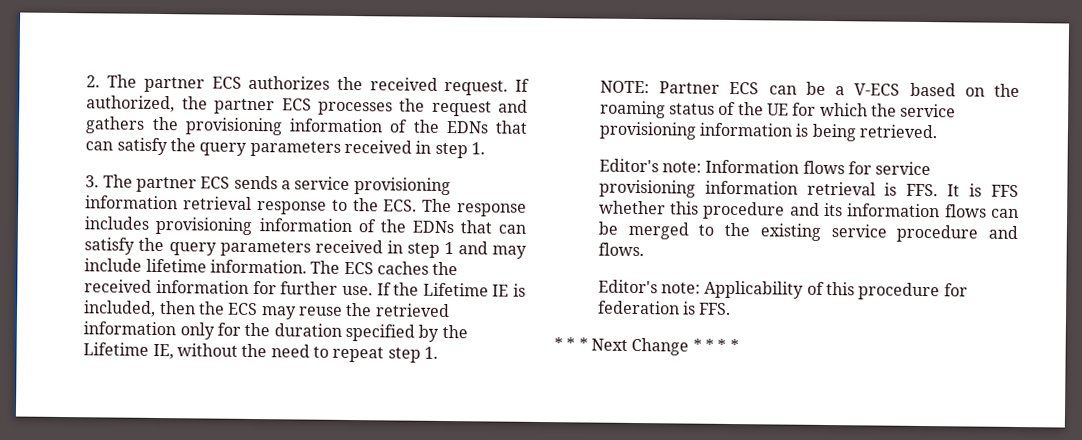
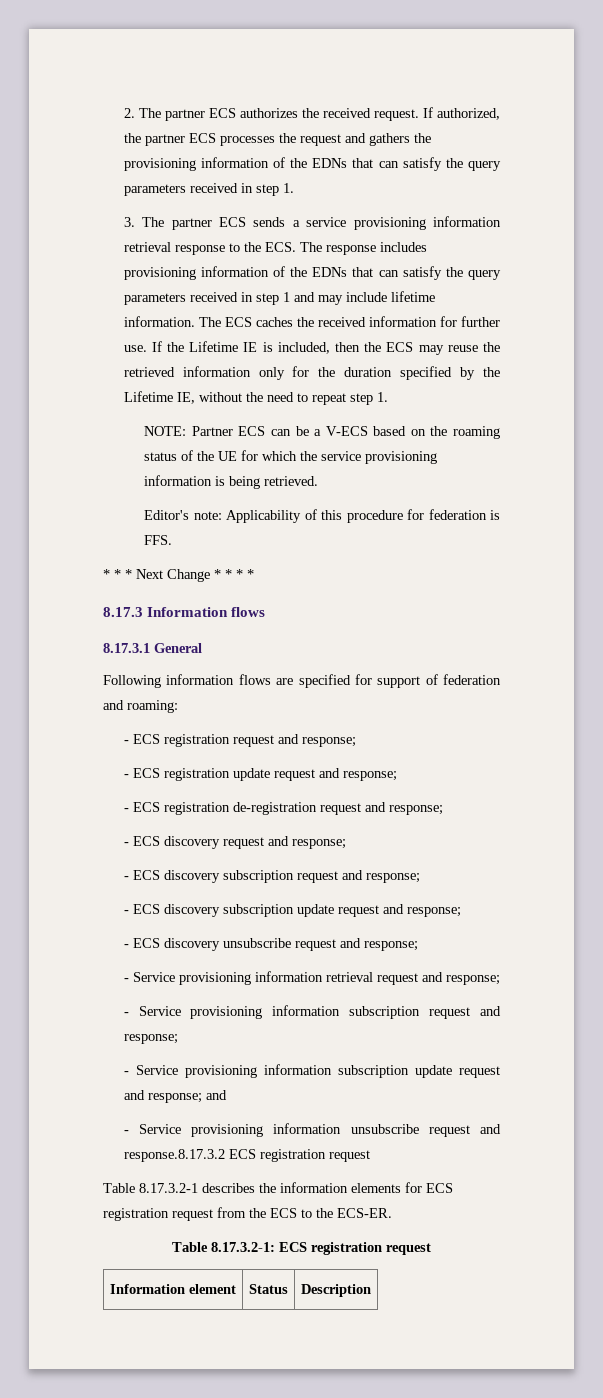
[598,158,932,176] [598,179,1020,198] [598,200,1019,220] [597,221,1018,243] [597,242,644,257] // Editor's note: Information flows for service provisioning information retrieval is FFS. It is FFS whether this procedure and its information flows can be merged to the existing service procedure and flows. -> (319, 481) none
(739, 345) none -> [103,607,266,617] [103,643,202,653] [103,674,501,688] [103,700,178,713] [123,734,356,747] [123,768,397,781] [123,802,443,815] [123,836,346,849] [123,870,420,883] [123,904,461,917] [123,938,418,951] [123,971,500,985] [123,1005,501,1019] [123,1034,178,1044] [123,1064,501,1078] [123,1090,227,1103] [123,1123,501,1137] [123,1149,370,1162] [103,1182,453,1193] [103,1207,392,1221] [172,1242,431,1255] [110,1284,236,1294] [249,1284,288,1294] [301,1284,371,1297] // 8.17.3 Information flows // 8.17.3.1 General // Following information flows are specified for support of federation and roaming: // - ECS registration request and response; // - ECS registration update request and response; // - ECS registration de-registration request and response; // - ECS discovery request and response; // - ECS discovery subscription request and response; // - ECS discovery subscription update request and response; // - ECS discovery unsubscribe request and response; // - Service provisioning information retrieval request and response; // - Service provisioning information subscription request and response; // - Service provisioning information subscription update request and response; and // - Service provisioning information unsubscribe request and response.8.17.3.2 ECS registration request // Table 8.17.3.2-1 describes the information elements for ECS registration request from the ECS to the ECS-ER. // Table 8.17.3.2-1: ECS registration request // Information element | Status | Description

